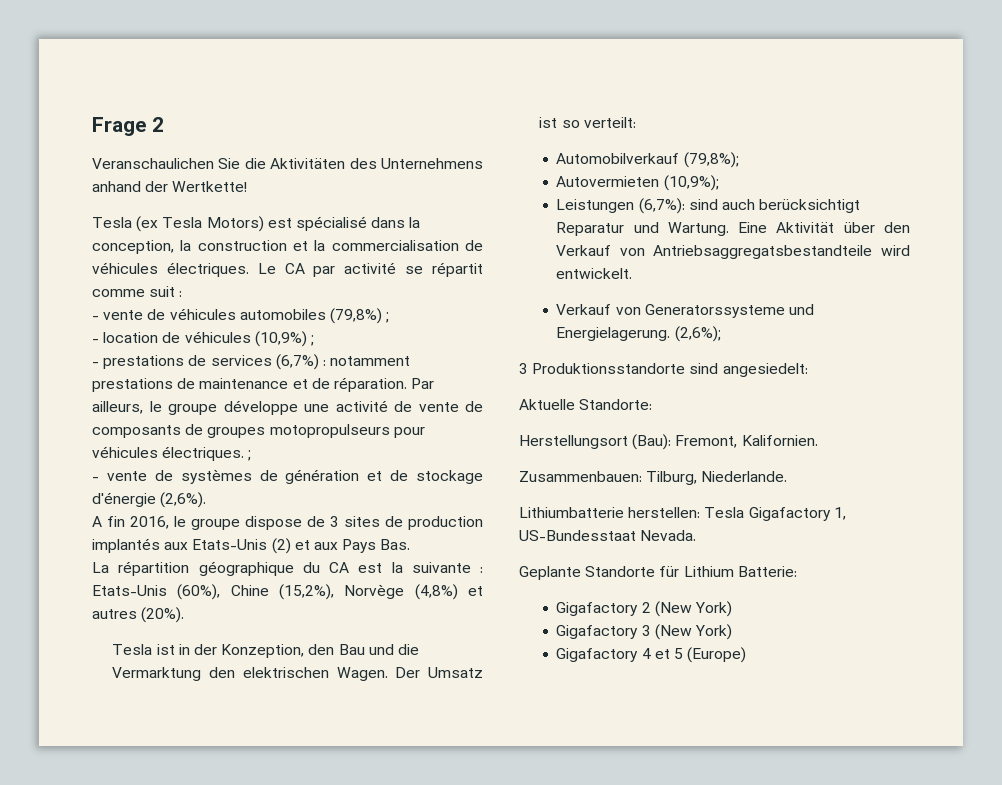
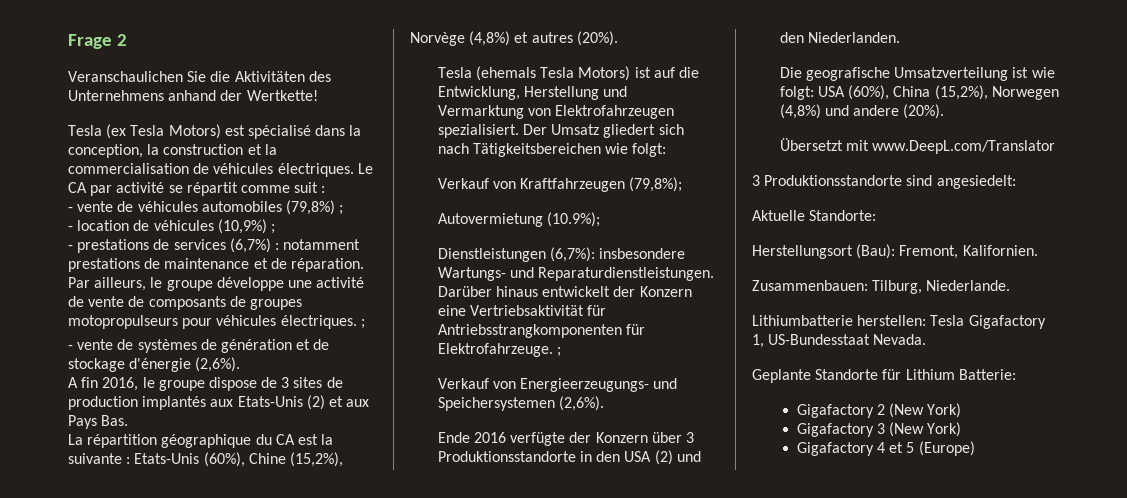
[156,644,419,658] [112,667,483,681] [539,117,636,128] [556,152,739,168] [556,175,719,191] [556,198,861,214] [556,222,910,236] [556,245,910,259] [556,268,633,279] [556,304,815,318] [556,326,721,342] ist in der Konzeption, den Bau und die Vermarktung den elektrischen Wagen. Der Umsatz ist so verteilt: // Automobilverkauf (79,8%); // Autovermieten (10,9%); // Leistungen (6,7%): sind auch berücksichtigt Reparatur und Wartung. Eine Aktivität über den Verkauf von Antriebsaggregatsbestandteile wird entwickelt. // Verkauf von Generatorssysteme und Energielagerung. (2,6%); -> [476,66,699,81] [437,86,628,100] [437,105,675,119] [437,124,684,138] [437,143,667,157] [437,177,683,192] [437,212,601,227] [437,247,686,262] [437,267,715,281] [437,286,692,297] [437,305,607,316] [437,324,646,338] [437,343,562,357] [437,378,678,392] [437,396,605,411] [437,432,694,446] [437,450,701,465] [779,32,901,43] [779,67,1055,81] [779,85,1059,100] [779,104,945,119] [779,138,1056,154] (ehemals Tesla Motors) ist auf die Entwicklung, Herstellung und Vermarktung von Elektrofahrzeugen spezialisiert. Der Umsatz gliedert sich nach Tätigkeitsbereichen wie folgt: // Verkauf von Kraftfahrzeugen (79,8%); // Autovermietung (10.9%); // Dienstleistungen (6,7%): insbesondere Wartungs- und Reparaturdienstleistungen. Darüber hinaus entwickelt der Konzern eine Vertriebsaktivität für Antriebsstrangkomponenten für Elektrofahrzeuge. ; // Verkauf von Energieerzeugungs- und Speichersystemen (2,6%). // Ende 2016 verfügte der Konzern über 3 Produktionsstandorte in den USA (2) und den Niederlanden. // Die geografische Umsatzverteilung ist wie folgt: USA (60%), China (15,2%), Norwegen (4,8%) und andere (20%). // Übersetzt mit www.DeepL.com/Translator

